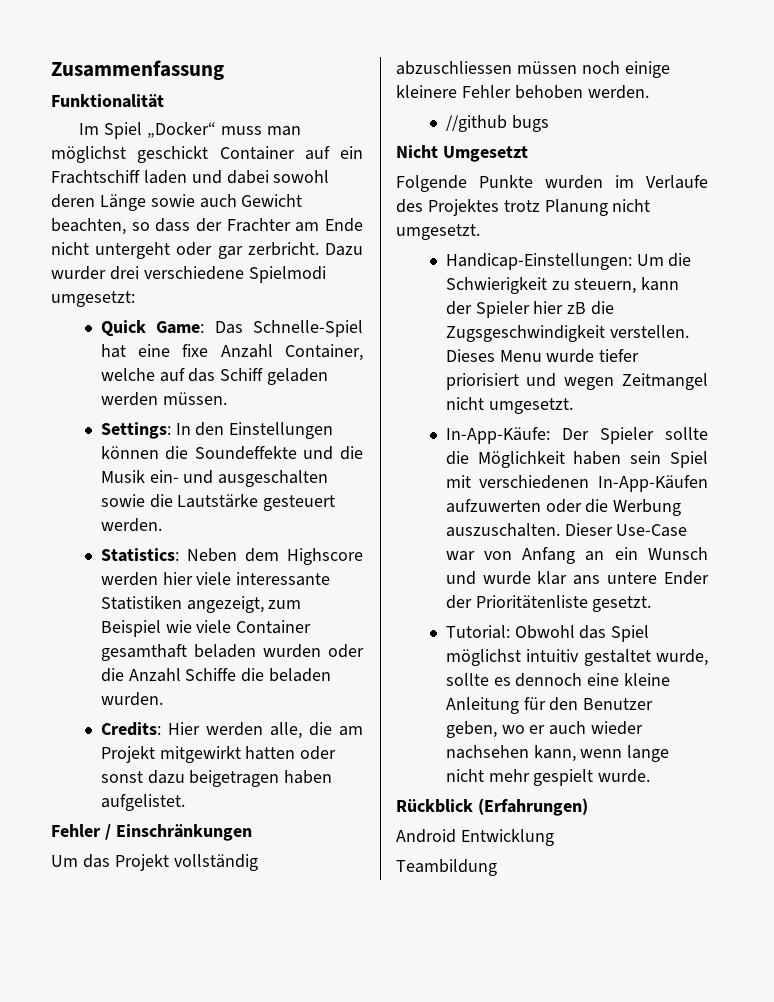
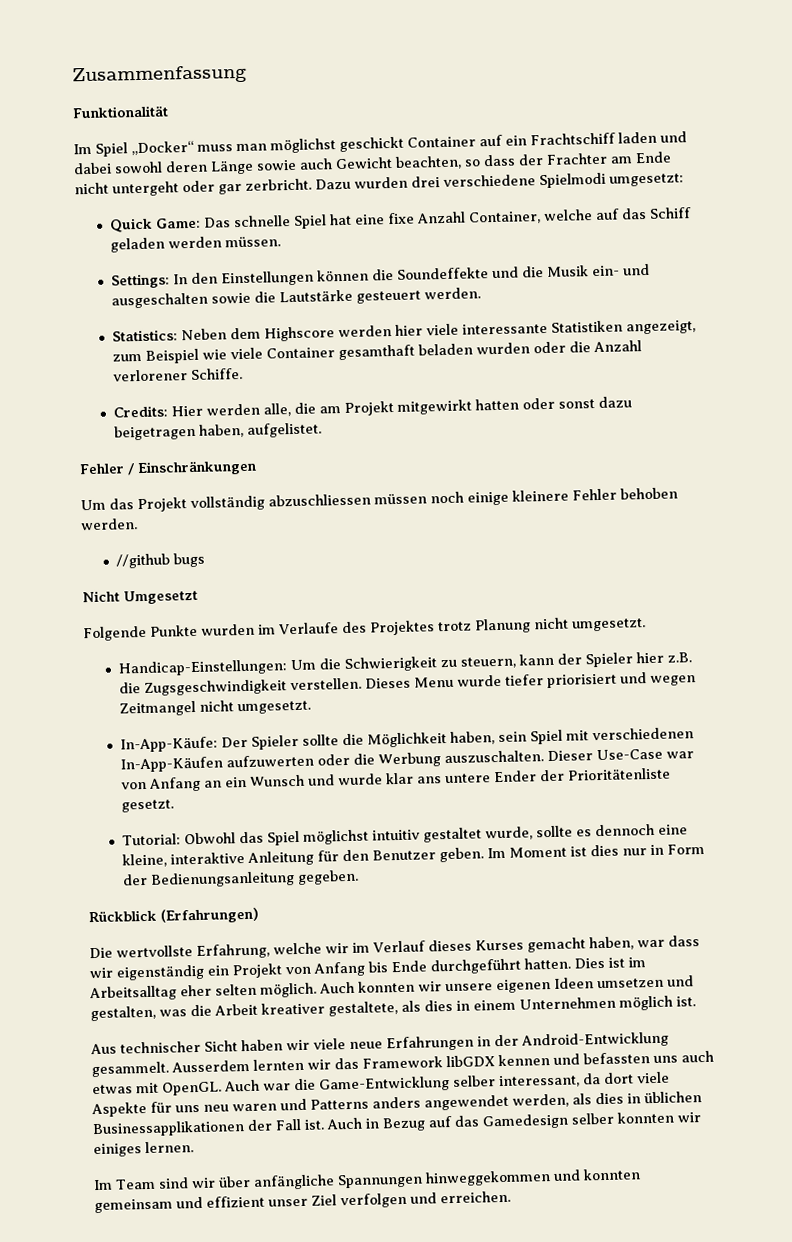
[51,266,106,280] wurder -> [354,176,408,189] wurden
[253,320,363,337] Schnelle-Spiel -> [233,214,328,229] schnelle Spiel
[185,668,332,682] [100,692,163,706] Schiffe die beladen wurden. -> [113,367,244,382] verlorener Schiffe.
[284,770,333,784] haben -> [199,423,245,438] haben,
[567,302,587,314] zB -> [667,652,693,663] z.B.
[573,451,622,465] haben -> [450,731,496,745] haben,
[624,673,671,686] kleine -> [122,852,246,868] kleine, interaktive
[445,721,644,738] [445,745,670,762] [445,769,651,786] [396,798,588,816] [396,829,554,846] [396,859,497,876] geben, wo er auch wieder nachsehen kann, wenn lange nicht mehr gespielt wurde. // Rückblick (Erfahrungen) // Android Entwicklung // Teambildung -> [439,843,706,863] [122,869,360,888] [88,907,259,924] [89,935,700,959] [89,957,646,981] [89,975,694,1002] [90,995,696,1022] [90,1031,669,1055] [91,1050,714,1078] [92,1071,670,1096] [91,1091,702,1118] [92,1111,701,1138] [93,1141,194,1158] [93,1168,641,1191] [94,1190,511,1214] geben. Im Moment ist dies nur in Form der Bedienungsanleitung gegeben. // Rückblick (Erfahrungen) // Die wertvollste Erfahrung, welche wir im Verlauf dieses Kurses gemacht haben, war dass wir eigenständig ein Projekt von Anfang bis Ende durchgeführt hatten. Dies ist im Arbeitsalltag eher selten möglich. Auch konnten wir unsere eigenen Ideen umsetzen und gestalten, was die Arbeit kreativer gestaltete, als dies in einem Unternehmen möglich ist. // Aus technischer Sicht haben wir viele neue Erfahrungen in der Android-Entwicklung gesammelt. Ausserdem lernten wir das Framework libGDX kennen und befassten uns auch etwas mit OpenGL. Auch war die Game-Entwicklung selber interessant, da dort viele Aspekte für uns neu waren und Patterns anders angewendet werden, als dies in üblichen Businessapplikationen der Fall ist. Auch in Bezug auf das Gamedesign selber konnten wir einiges lernen. // Im Team sind wir über anfängliche Spannungen hinweggekommen und konnten gemeinsam und effizient unser Ziel verfolgen und erreichen.

